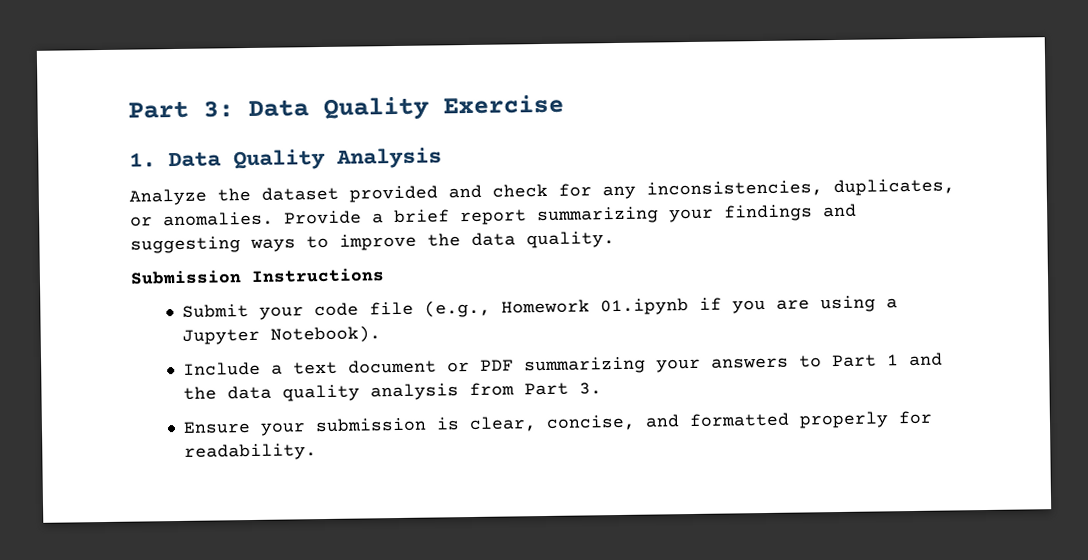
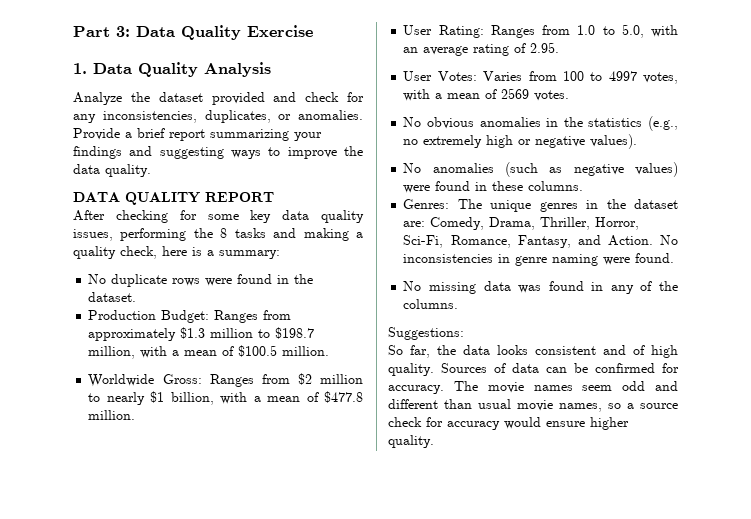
[130,268,385,285] [182,295,899,320] [182,325,382,345] [183,352,944,376] [183,382,603,402] [183,410,933,436] [184,443,318,461] Submission Instructions // Submit your code file (e.g., Homework 01.ipynb if you are using a Jupyter Notebook). // Include a text document or PDF summarizing your answers to Part 1 and the data quality analysis from Part 3. // Ensure your submission is clear, concise, and formatted properly for readability. -> [73,192,274,205] [73,210,364,223] [73,228,363,241] [73,246,280,259] [88,274,314,287] [88,292,137,302] [88,310,292,323] [88,327,315,341] [88,345,330,359] [88,373,363,387] [88,391,363,405] [88,410,136,420] [403,24,678,38] [403,42,560,56] [403,71,678,84] [403,88,570,101] [403,116,678,131] [403,134,638,149] [403,162,678,177] [403,181,584,193] [403,199,678,212] [403,217,640,230] [403,235,678,248] [403,253,675,266] [403,281,678,294] [403,299,459,309] [388,327,464,340] [388,345,678,358] [388,363,679,376] [388,381,678,394] [388,399,678,412] [388,417,629,430] [388,435,434,448] DATA QUALITY REPORT // After checking for some key data quality issues, performing the 8 tasks and making a quality check, here is a summary: // No duplicate rows were found in the dataset. // Production Budget: Ranges from approximately $1.3 million to $198.7 million, with a mean of $100.5 million. // Worldwide Gross: Ranges from $2 million to nearly $1 billion, with a mean of $477.8 million. // User Rating: Ranges from 1.0 to 5.0, with an average rating of 2.95. // User Votes: Varies from 100 to 4997 votes, with a mean of 2569 votes. // No obvious anomalies in the statistics (e.g., no extremely high or negative values). // No anomalies (such as negative values) were found in these columns. // Genres: The unique genres in the dataset are: Comedy, Drama, Thriller, Horror, Sci-Fi, Romance, Fantasy, and Action. No inconsistencies in genre naming were found. // No missing data was found in any of the columns. // Suggestions: // So far, the data looks consistent and of high quality. Sources of data can be confirmed for accuracy. The movie names seem odd and different than usual movie names, so a source check for accuracy would ensure higher quality.

